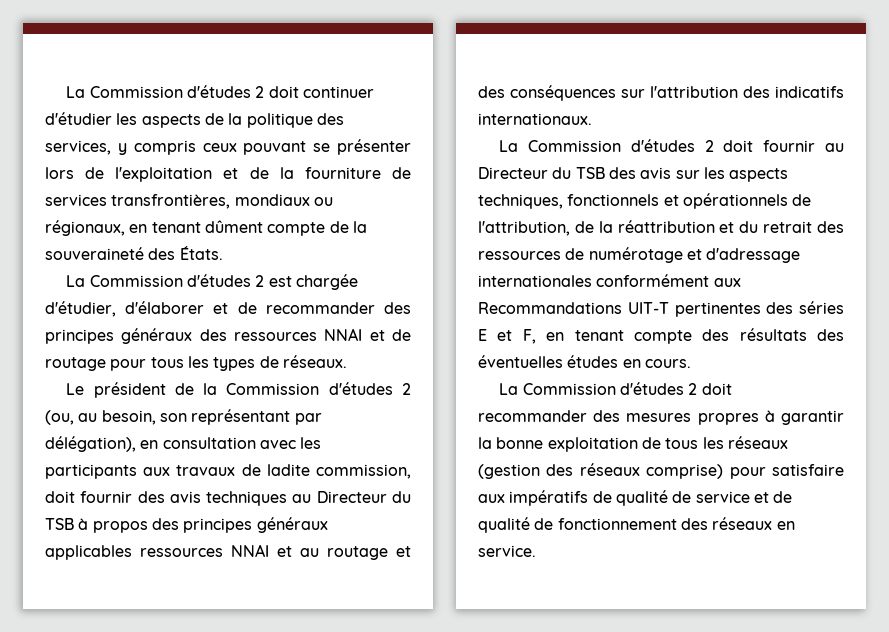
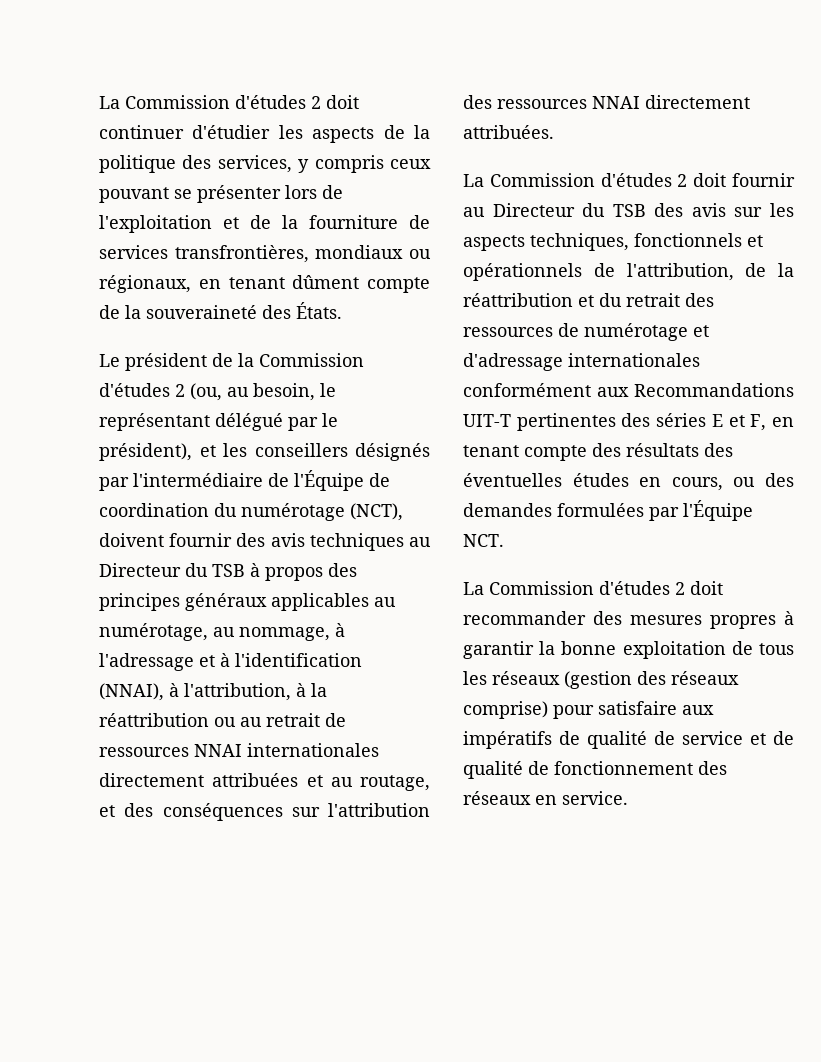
[66,274,358,290] [45,301,412,317] [45,328,411,344] [45,355,347,371] // La Commission d'études 2 est chargée d'étudier, d'élaborer et de recommander des principes généraux des ressources NNAI et de routage pour tous les types de réseaux. -> (342, 310) none
[159,409,322,425] [45,436,322,452] [45,464,411,479] [45,491,75,503] son représentant par délégation), en consultation avec les participants aux travaux de ladite commission, doit -> [320,383,336,397] [99,413,338,431] [99,443,430,461] [99,470,390,491] [99,503,403,521] [99,533,164,547] le représentant délégué par le président), et les conseillers désignés par l'intermédiaire de l'Équipe de coordination du numérotage (NCT), doivent
[140,544,269,557] ressources NNAI -> [374,597,396,607] [99,623,345,641] [99,653,362,671] [99,683,327,701] [99,713,346,727] [99,743,379,757] [99,773,299,787] au numérotage, au nommage, à l'adressage et à l'identification (NNAI), à l'attribution, à la réattribution ou au retrait de ressources NNAI internationales directement attribuées
[327,546,388,560] routage -> [360,775,430,791] routage,
[775,86,844,98] [478,113,592,125] indicatifs internationaux. -> [497,95,750,109] [463,125,554,139] ressources NNAI directement attribuées.
[644,359,691,368] cours. -> [671,473,794,491] [463,500,753,521] [463,534,504,547] cours, ou des demandes formulées par l'Équipe NCT.

